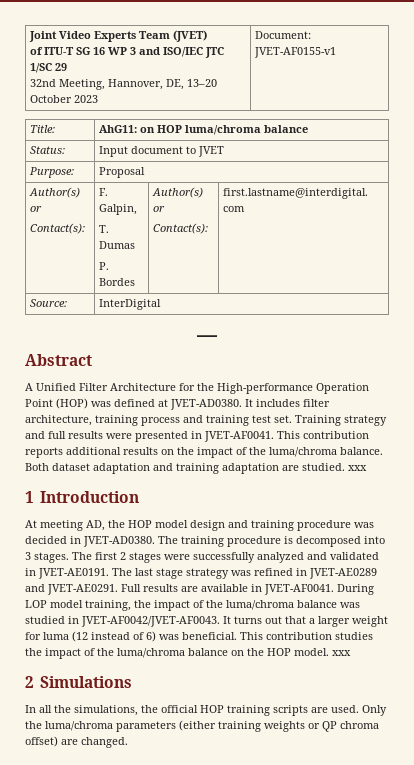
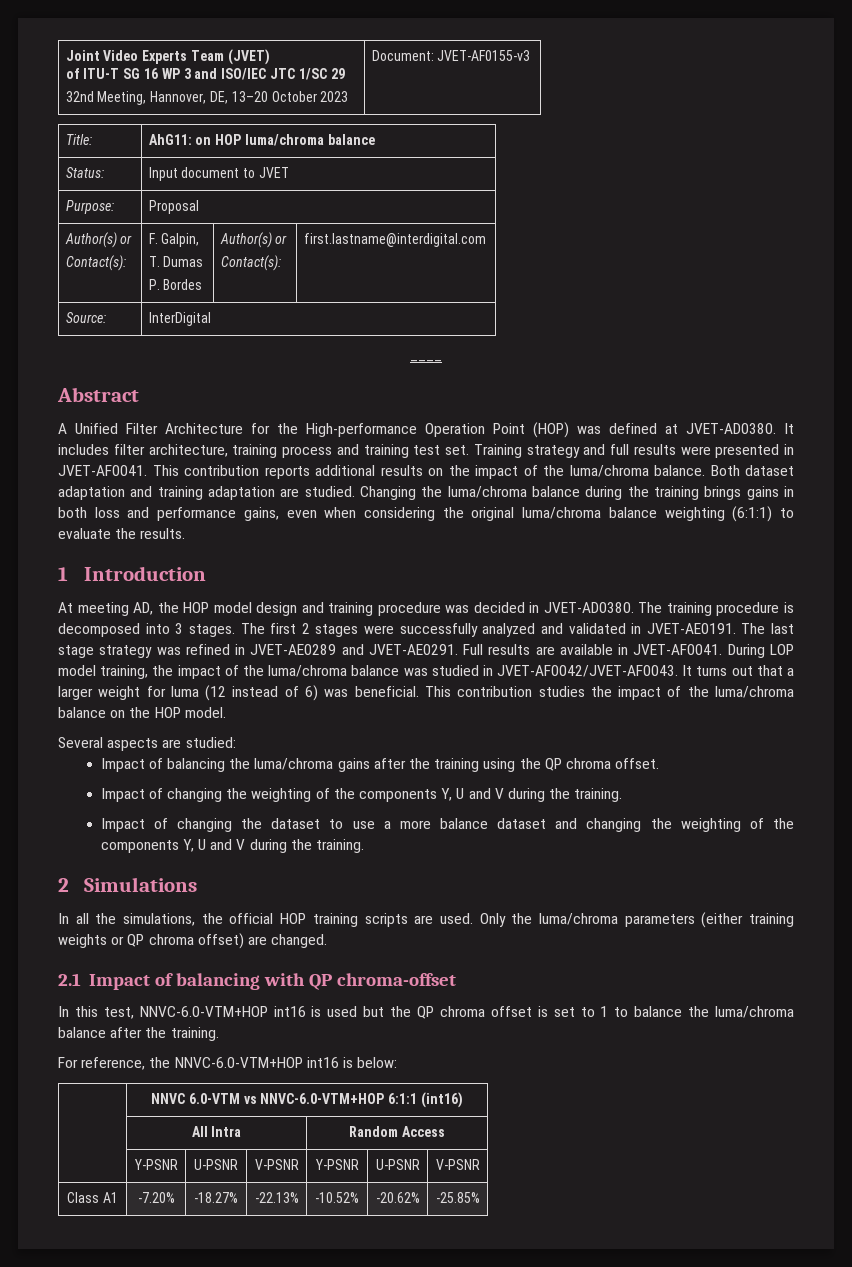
[254,47,337,58] JVET-AF0155-v1 -> [437,50,531,61] JVET-AF0155-v3
[348,465,367,471] xxx -> [360,486,795,500] [58,506,794,522] [58,528,186,539] Changing the luma/chroma balance during the training brings gains in both loss and performance gains, even when considering the original luma/chroma balance weighting (6:1:1) to evaluate the results.
[332,650,351,656] xxx -> [58,737,236,751] [100,758,660,772] [100,788,623,802] [100,818,794,832] [100,839,365,853] // Several aspects are studied: // Impact of balancing the luma/chroma gains after the training using the QP chroma offset. // Impact of changing the weighting of the components Y, U and V during the training. // Impact of changing the dataset to use a more balance dataset and changing the weighting of the components Y, U and V during the training.
(128, 742) none -> [58,973,457,990] [58,1006,795,1019] [58,1027,219,1041] [58,1057,398,1070] [151,1092,463,1108] [191,1126,242,1137] [349,1126,445,1137] [133,1159,178,1170] [194,1159,238,1170] [254,1159,299,1170] [314,1159,359,1170] [375,1159,420,1170] [435,1159,480,1170] [67,1192,118,1203] [137,1192,175,1203] [194,1192,238,1203] [254,1192,299,1203] [315,1192,359,1203] [375,1192,420,1203] [435,1192,480,1203] // 2.1 Impact of balancing with QP chroma-offset // In this test, NNVC-6.0-VTM+HOP int16 is used but the QP chroma offset is set to 1 to balance the luma/chroma balance after the training. // For reference, the NNVC-6.0-VTM+HOP int16 is below: // | NNVC 6.0-VTM vs NNVC-6.0-VTM+HOP 6:1:1 (int16) // | All Intra | Random Access // | Y-PSNR | U-PSNR | V-PSNR | Y-PSNR | U-PSNR | V-PSNR // Class A1 | -7.20% | -18.27% | -22.13% | -10.52% | -20.62% | -25.85%

